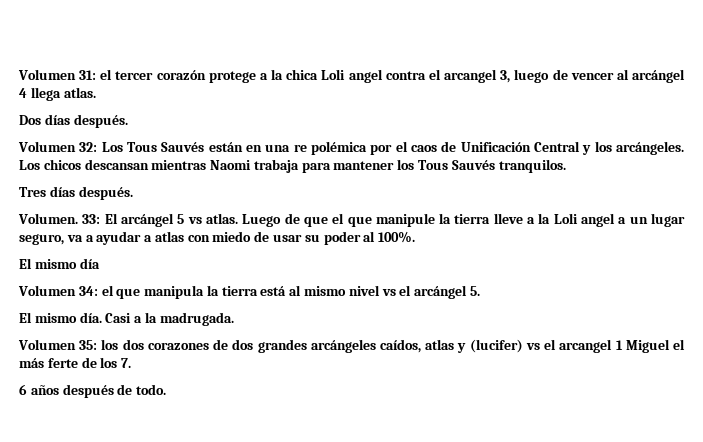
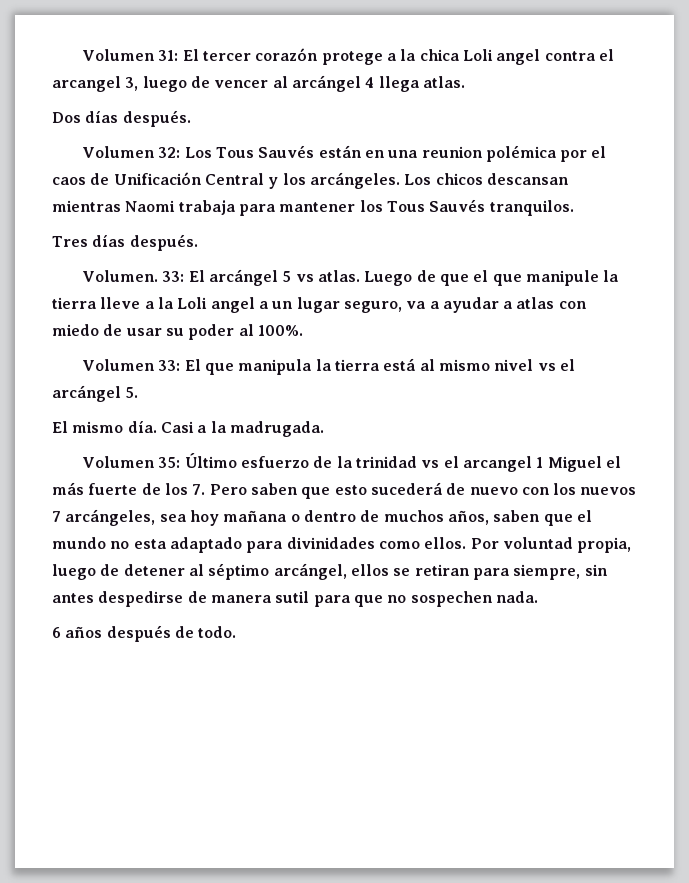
[100,69,113,80] el -> [182,49,199,61] El
[293,144,307,152] re -> [421,146,483,158] reunion
[19,258,100,269] [18,285,114,296] El mismo día // Volumen 34: el -> [81,359,201,371] Volumen 33: El
[101,339,523,353] los dos corazones de dos grandes arcángeles caídos, atlas y (lucifer) -> [184,453,417,468] Último esfuerzo de la trinidad
[47,358,78,368] ferte -> [88,483,138,495] fuerte
(132, 363) none -> [209,482,637,499] [52,509,592,526] [52,537,632,553] [52,563,608,580] [52,591,538,607] Pero saben que esto sucederá de nuevo con los nuevos 7 arcángeles, sea hoy mañana o dentro de muchos años, saben que el mundo no esta adaptado para divinidades como ellos. Por voluntad propia, luego de detener al séptimo arcángel, ellos se retiran para siempre, sin antes despedirse de manera sutil para que no sospechen nada.

